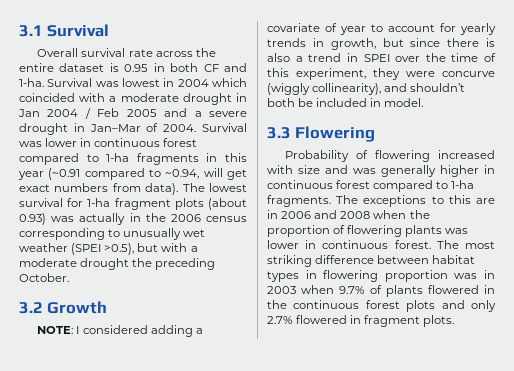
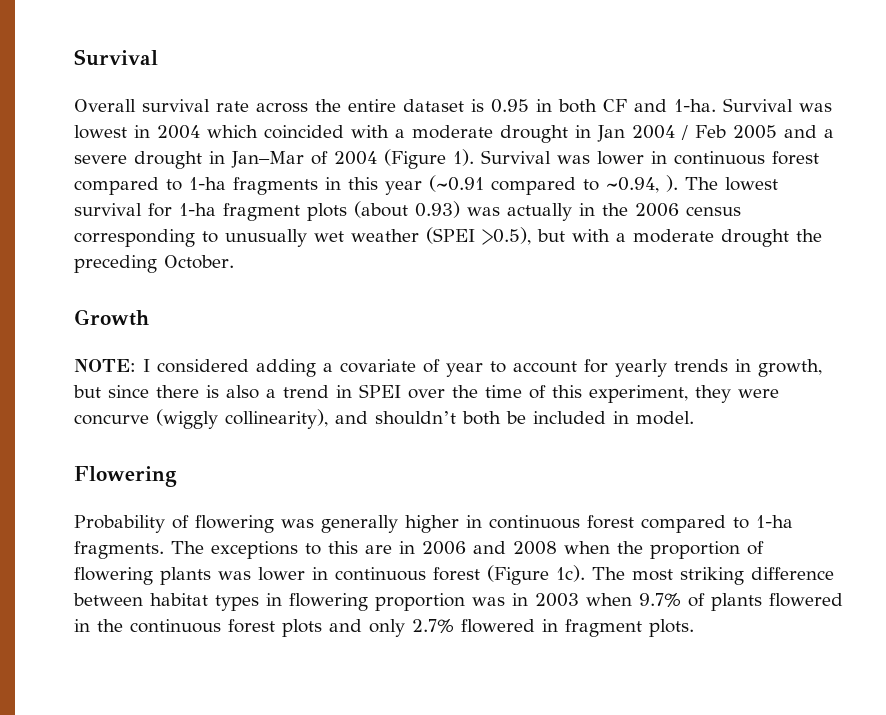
[19,25,43,37] 3.1 -> (74, 57) none
[163,124,197,132] 2004. -> [334,149,474,169] 2004 (Figure 1).
[203,168,248,180] [19,183,179,195] will get exact numbers from data). -> [666,175,678,192] ).
[19,302,43,314] 3.2 -> (234, 262) none
[267,127,291,139] 3.3 -> (694, 418) none
[438,150,495,159] [267,165,348,174] increased with size and -> (274, 524) none
[394,240,431,249] forest. -> [433,565,585,585] forest (Figure 1c).

